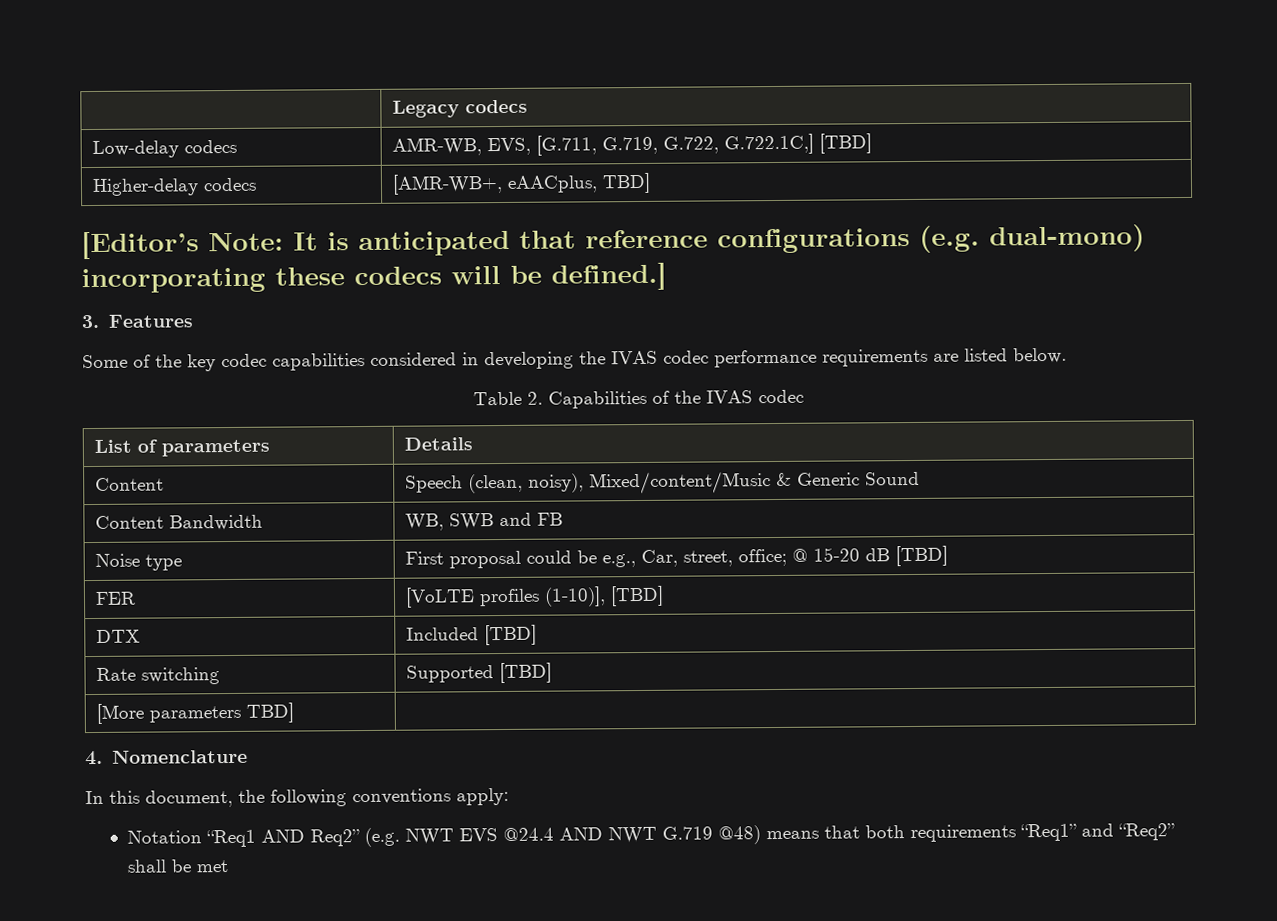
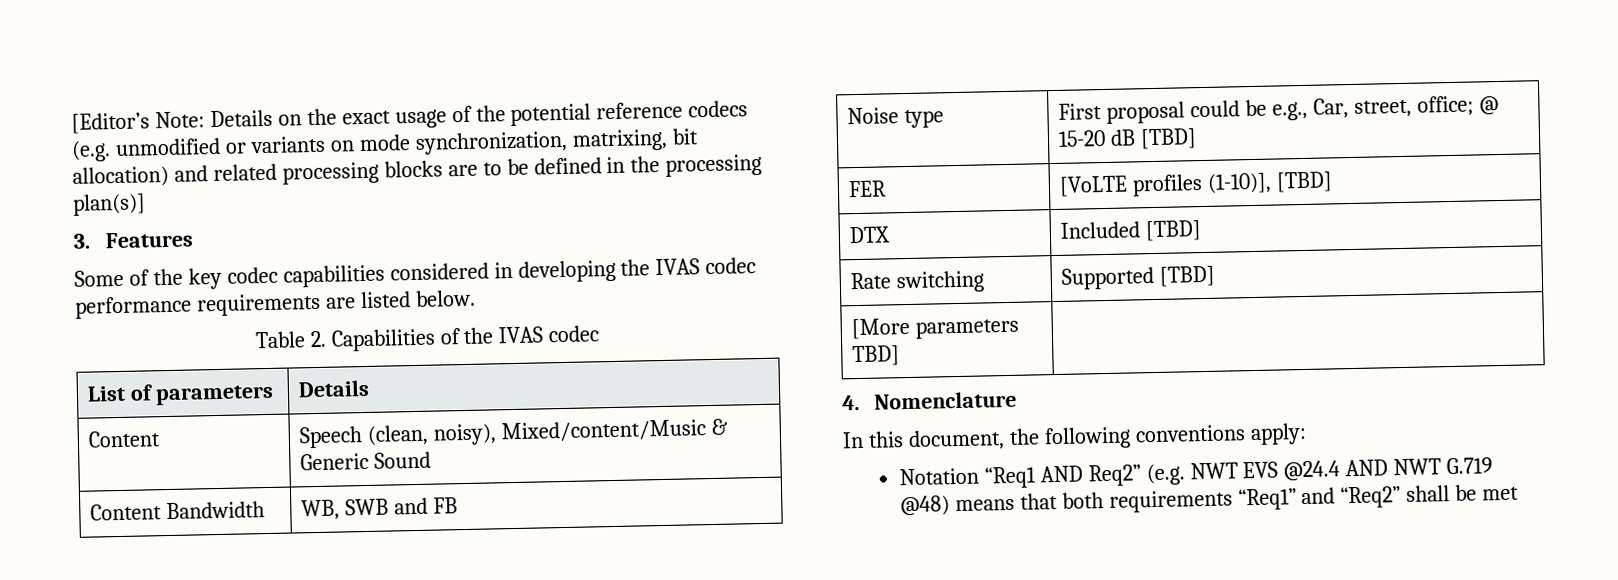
[391,99,528,118] [91,139,237,158] [391,133,872,156] [91,177,257,196] [391,172,651,195] [81,224,1145,260] [81,262,667,294] | Legacy codecs // Low-delay codecs | AMR-WB, EVS, [G.711, G.719, G.722, G.722.1C,] [TBD] // Higher-delay codecs | [AMR-WB+, eAACplus, TBD] // [Editor’s Note: It is anticipated that reference configurations (e.g. dual-mono) incorporating these codecs will be defined.] -> [71,100,749,134] [71,128,699,162] [72,153,763,188] [72,193,146,216] [Editor’s Note: Details on the exact usage of the potential reference codecs (e.g. unmodified or variants on mode synchronization, matrixing, bit allocation) and related processing blocks are to be defined in the processing plan(s)]

